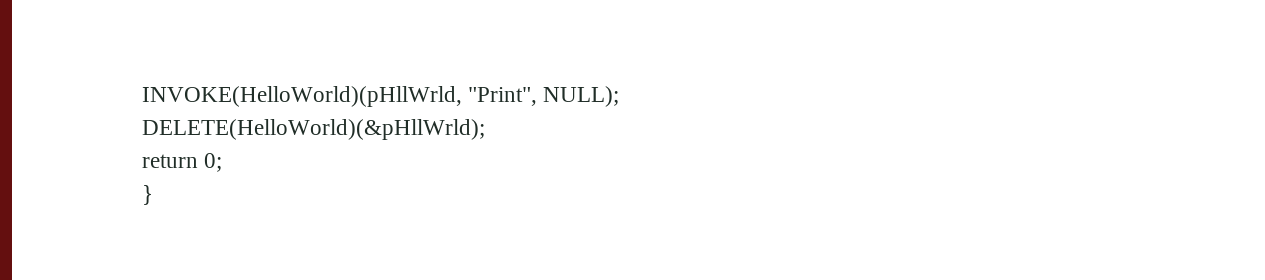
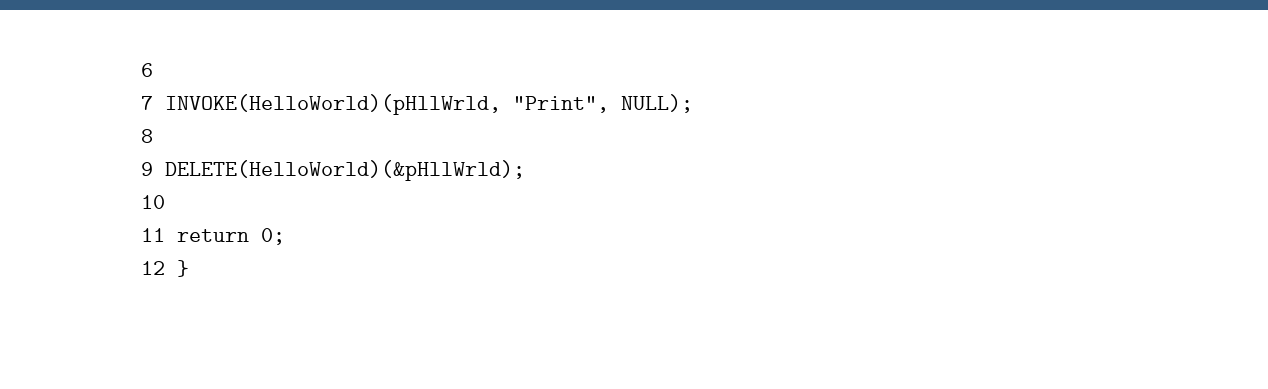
(141, 96) none -> [141,63,154,77] [141,96,154,110] 6 // 7
(620, 96) none -> [141,129,154,143] [141,162,154,176] 8 // 9
(485, 129) none -> [141,195,166,209] [141,228,166,242] 10 // 11
(223, 162) none -> [141,261,166,275] 12

